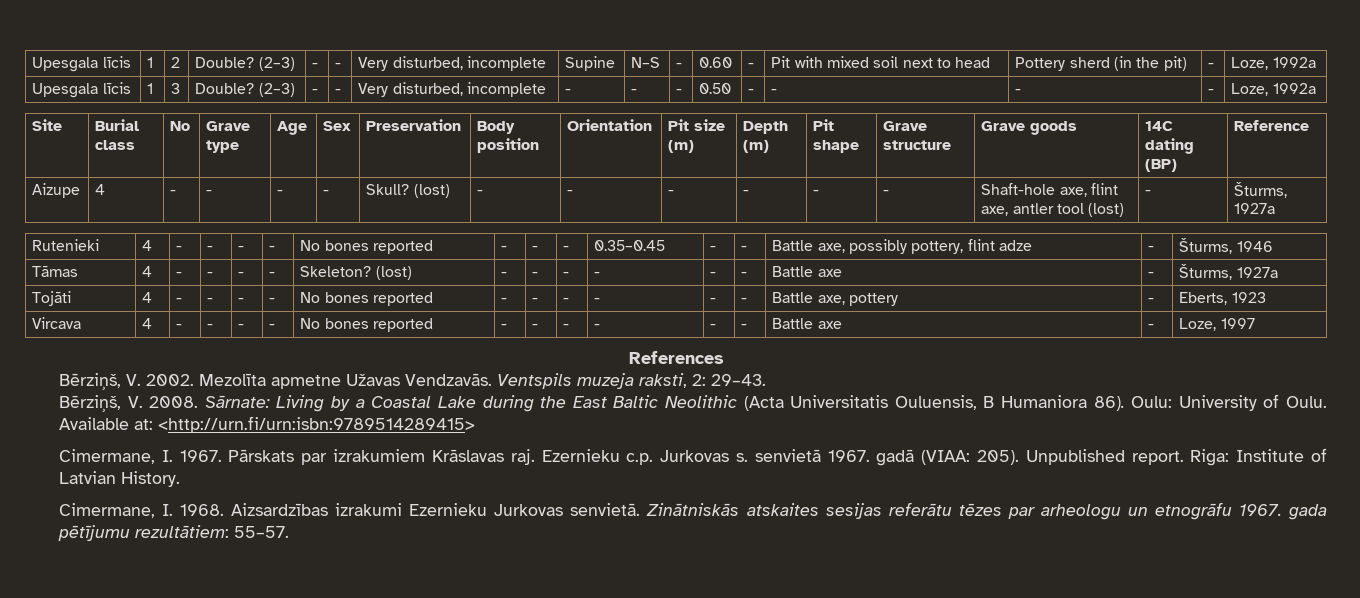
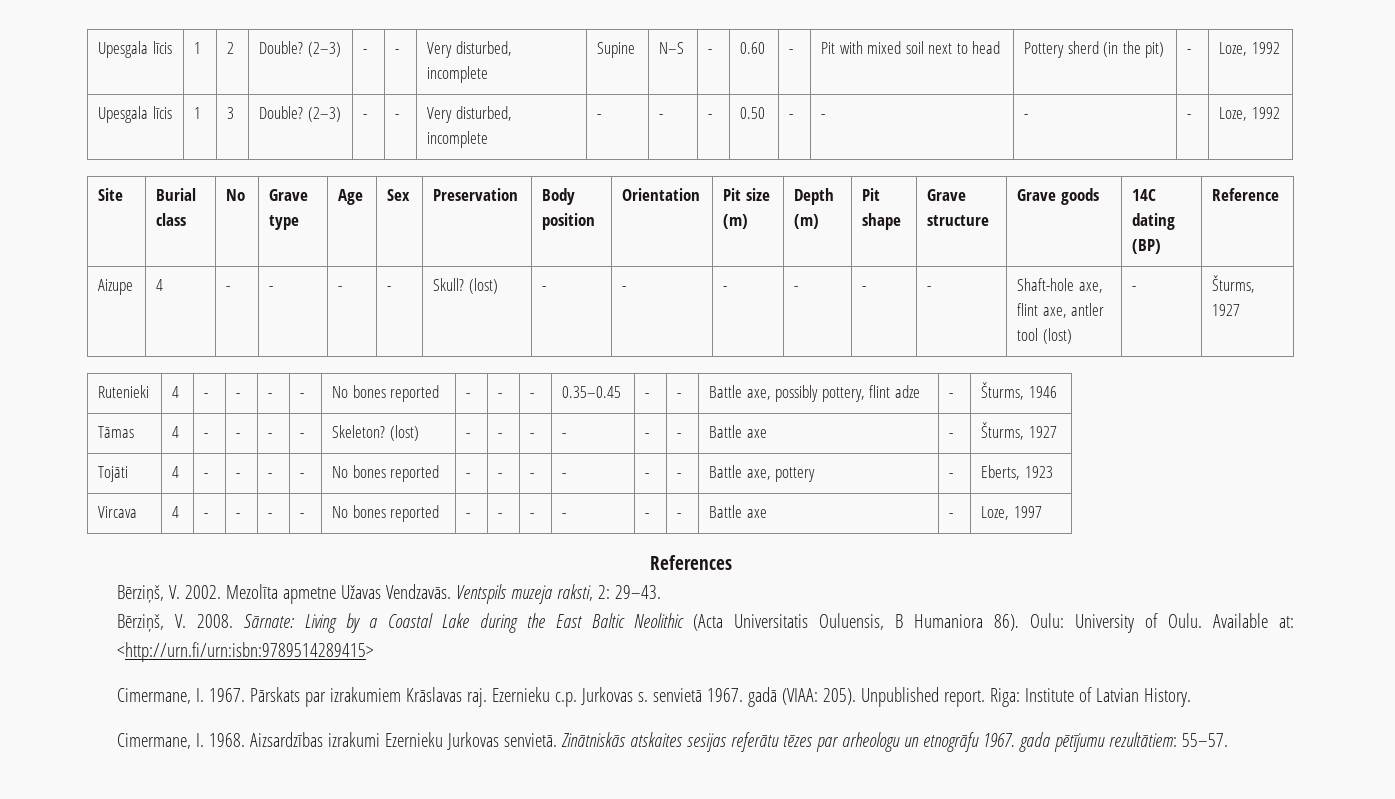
[1272,57,1316,68] 1992a -> [1251,42,1280,54] 1992
[1272,83,1316,94] 1992a -> [1251,107,1280,119] 1992
[1234,203,1276,214] 1927a -> [1212,304,1241,316] 1927
[1236,267,1278,278] 1927a -> [1028,426,1057,438] 1927

